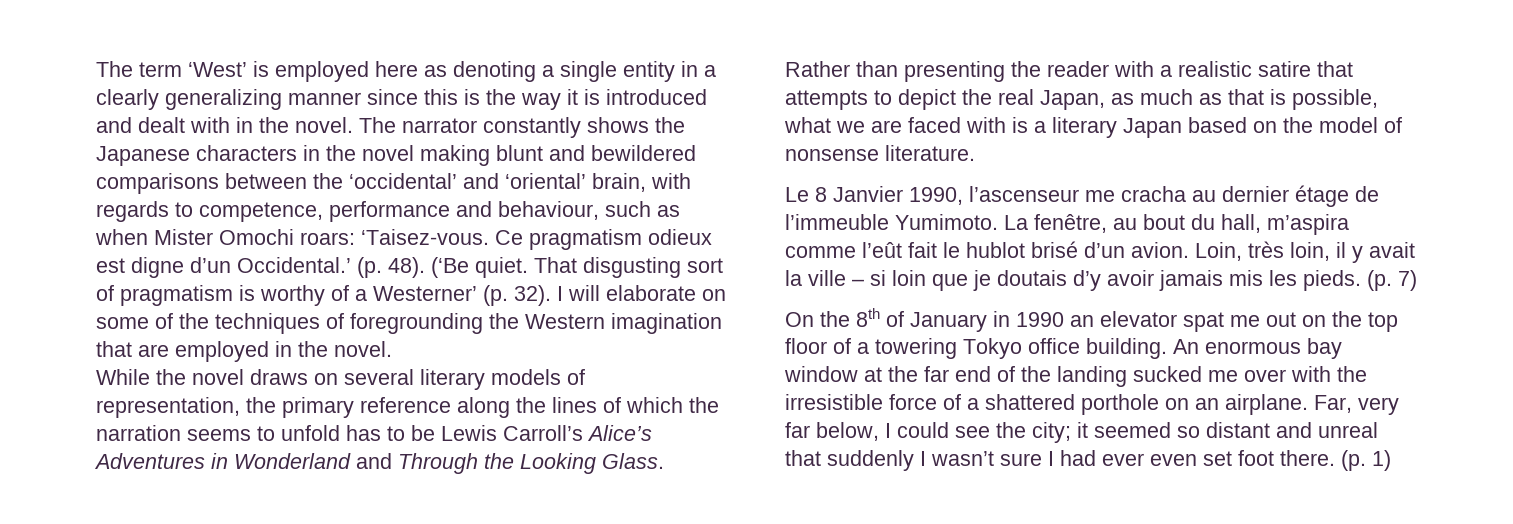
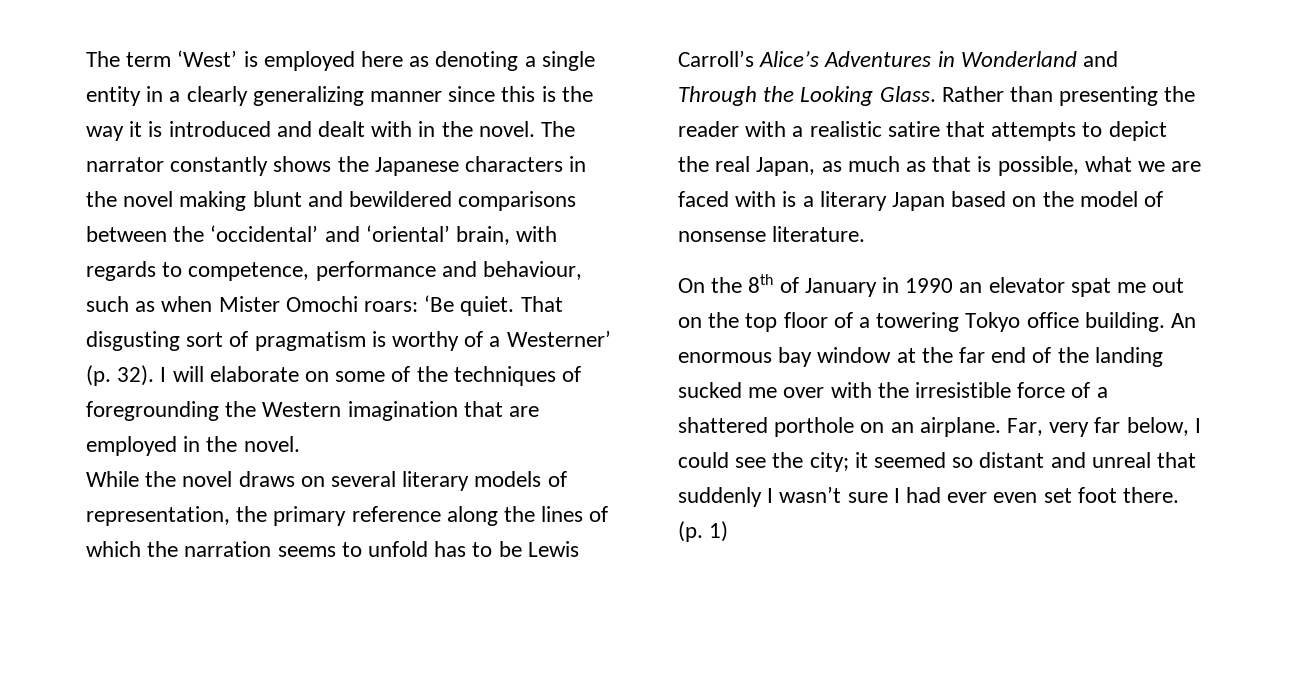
[361,229,712,250] [96,257,469,278] ‘Taisez-vous. Ce pragmatism odieux est digne d’un Occidental.’ (p. 48). (‘Be -> [424,295,455,312] ‘Be
[785,185,1379,207] [785,214,1349,235] [785,241,1415,263] [785,270,1417,291] // Le 8 Janvier 1990, l’ascenseur me cracha au dernier étage de l’immeuble Yumimoto. La fenêtre, au bout du hall, m’aspira comme l’eût fait le hublot brisé d’un avion. Loin, très loin, il y avait la ville – si loin que je doutais d’y avoir jamais mis les pieds. (p. 7) -> (866, 234) none

